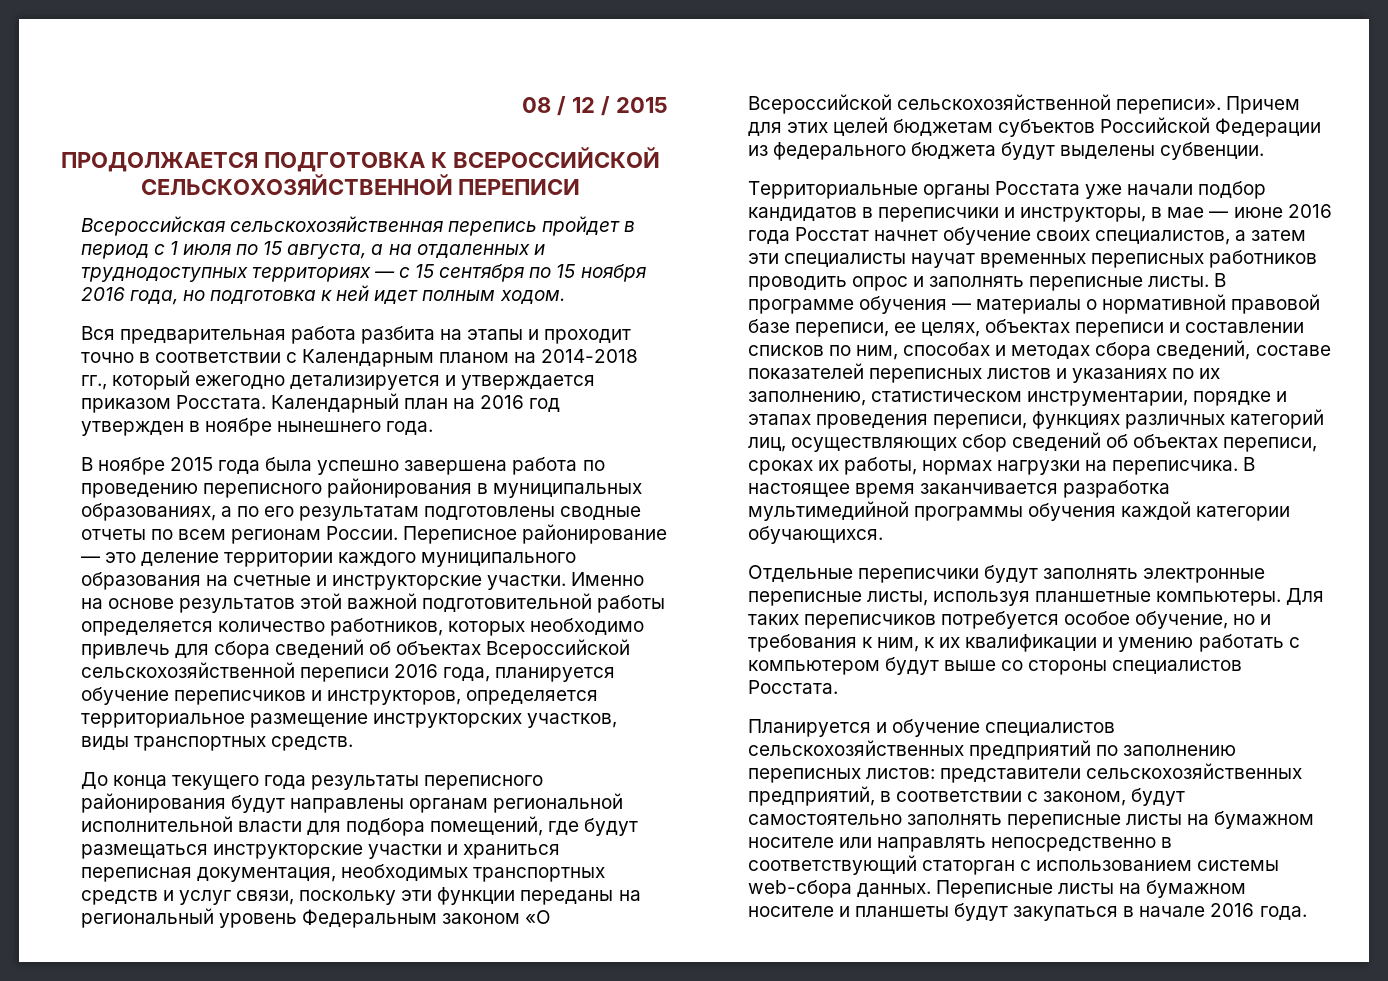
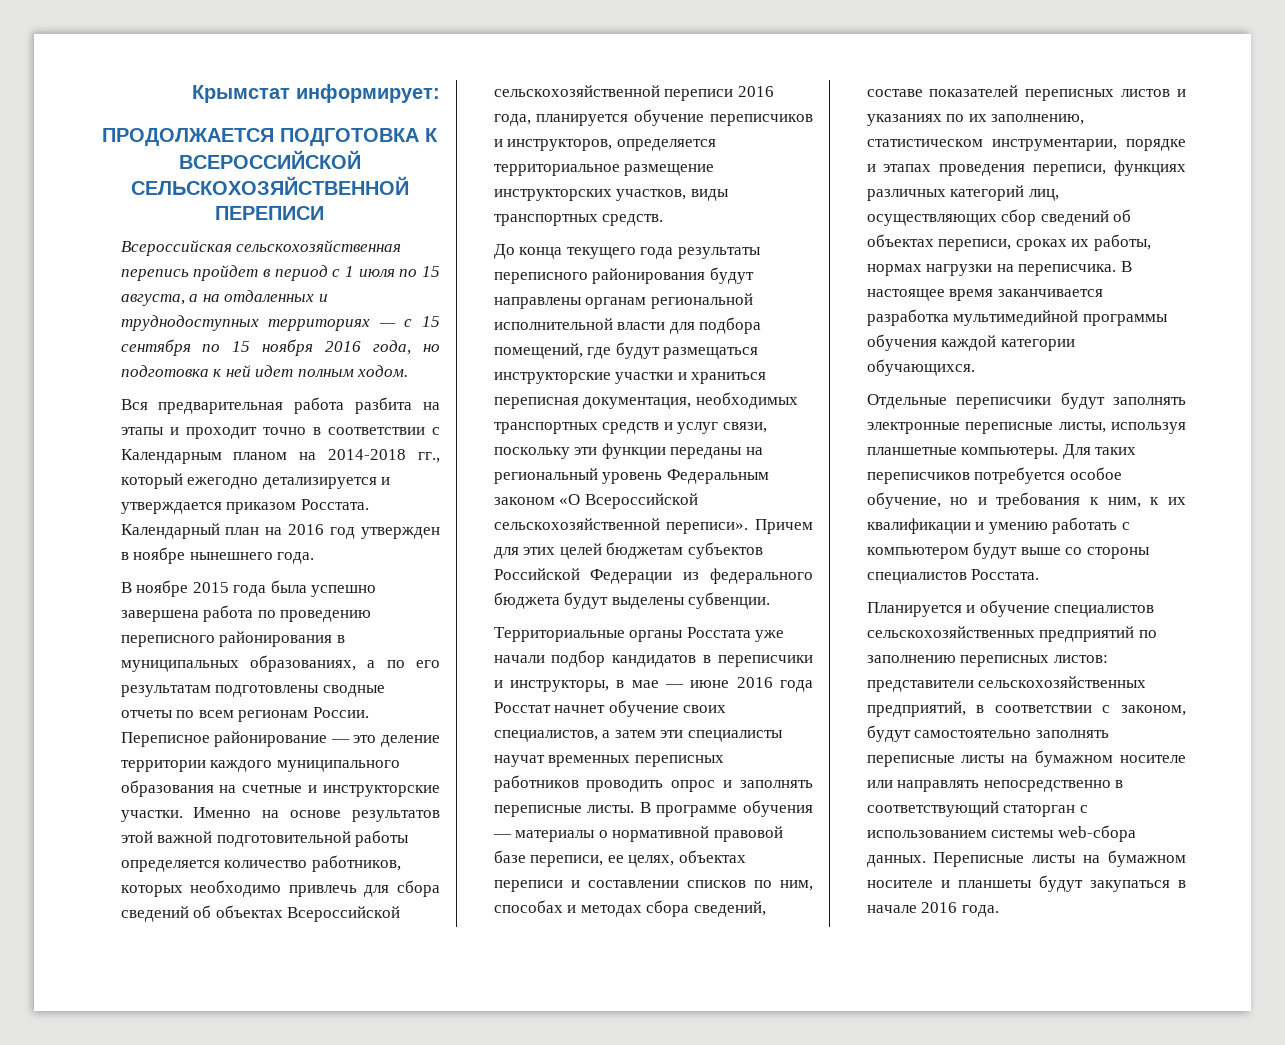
[522,96,669,116] 08 / 12 / 2015 -> [192,84,440,103] Крымстат информирует:

